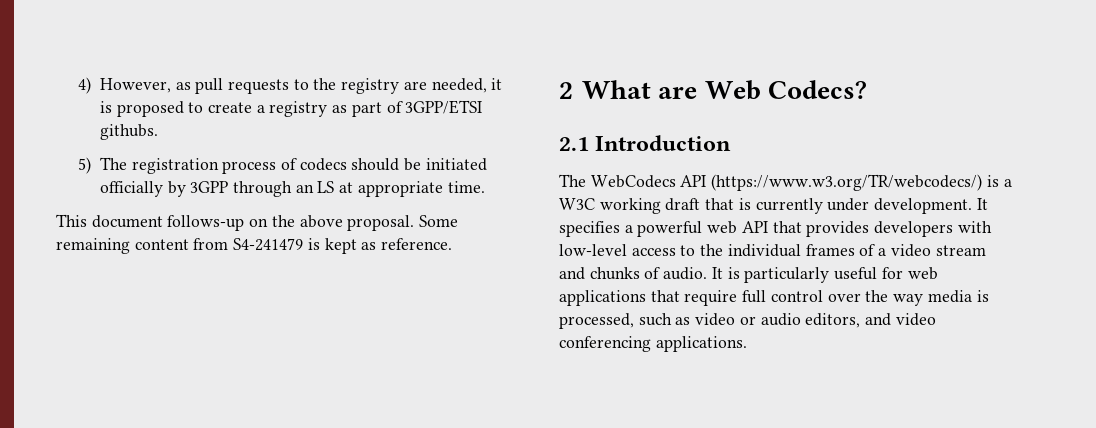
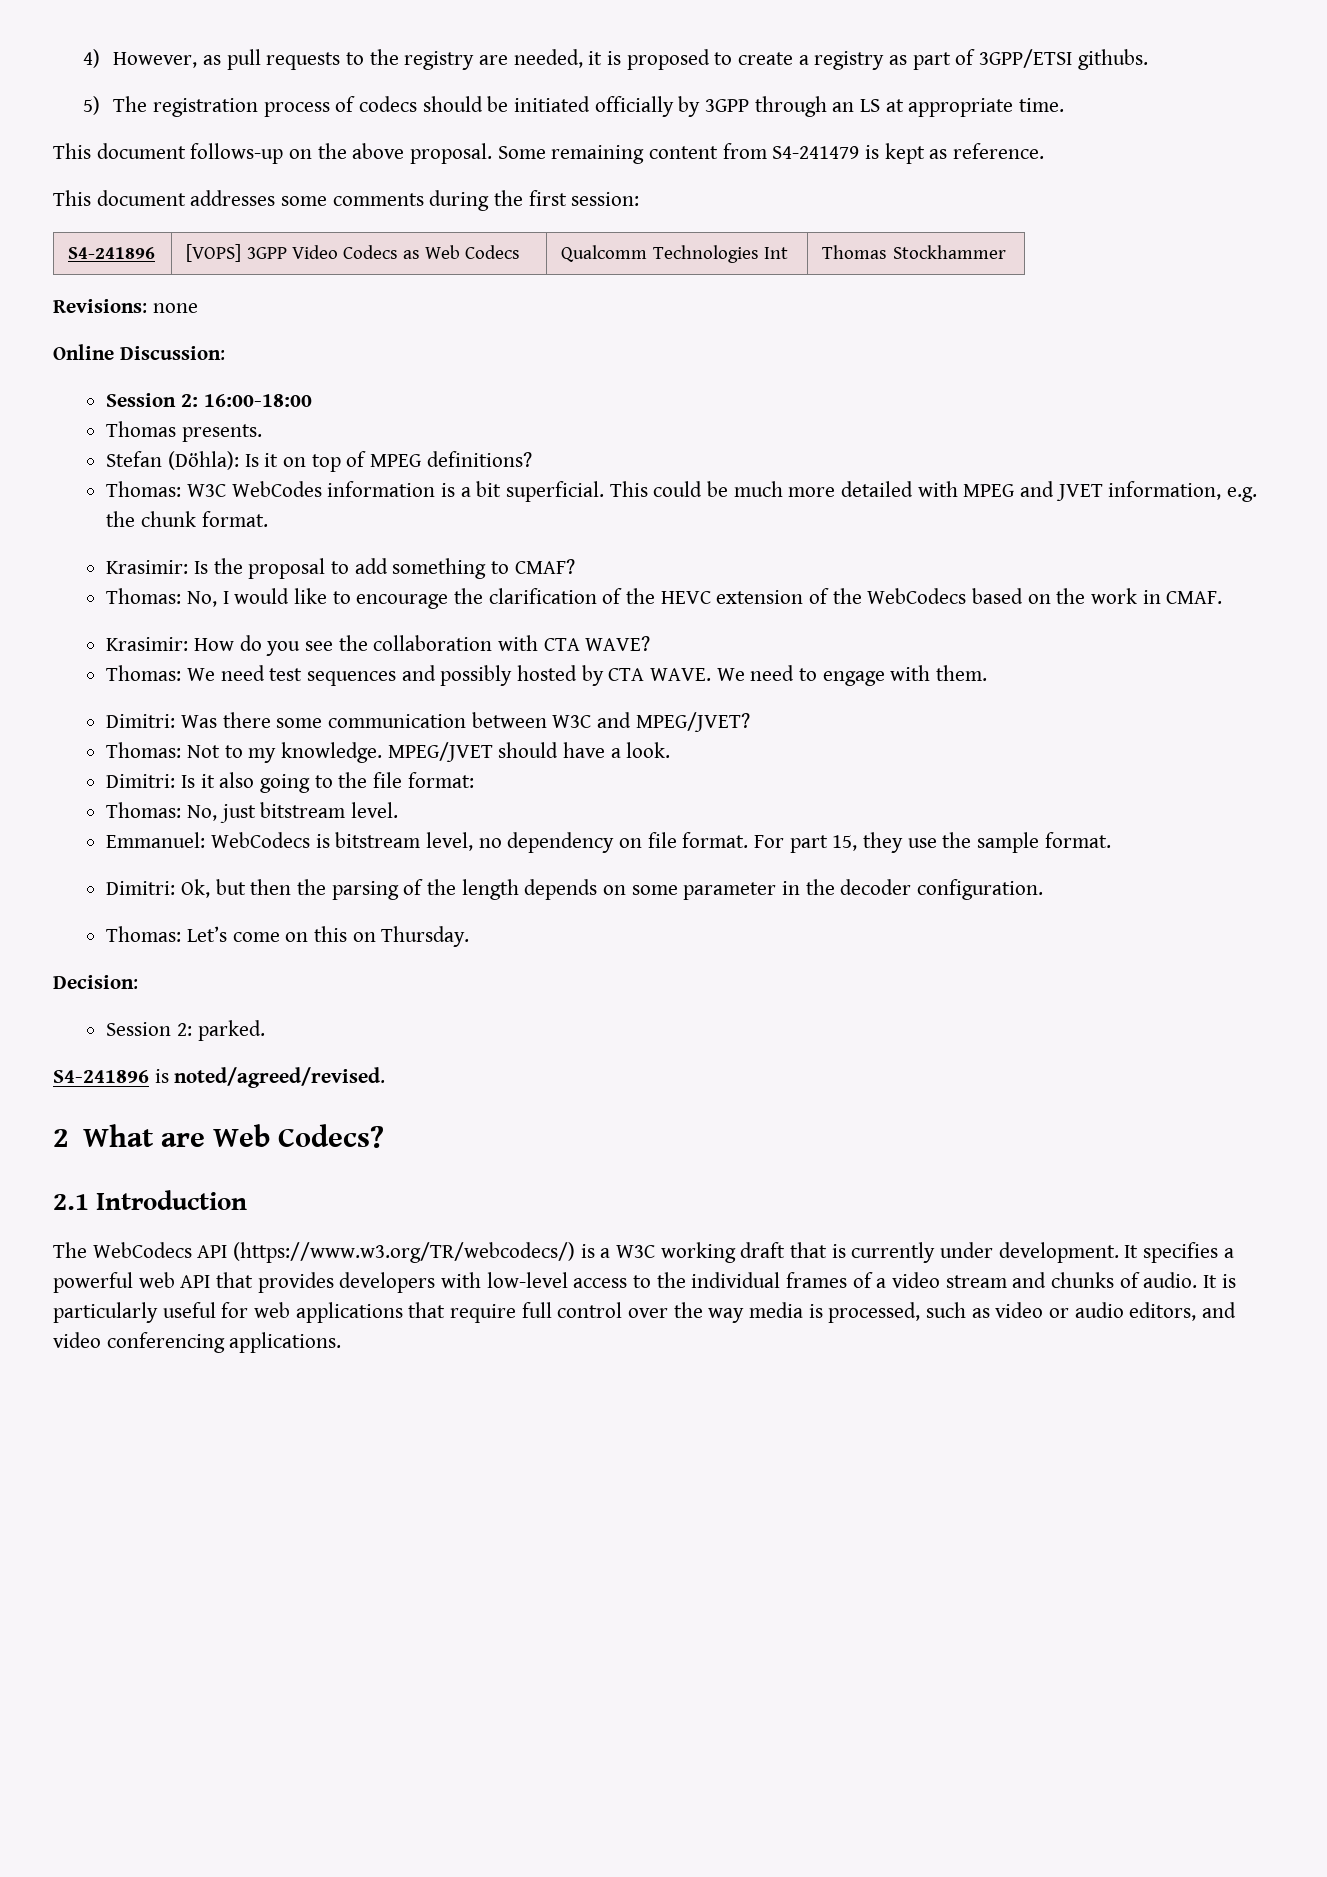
(453, 244) none -> [53,190,640,211] [68,247,156,259] [186,244,521,262] [561,245,788,263] [822,245,1006,259] [53,299,198,313] [53,344,225,360] [106,393,312,407] [106,421,262,442] [106,451,532,472] [106,481,1257,502] [106,511,268,527] [106,558,575,579] [106,588,1223,609] [106,635,651,656] [106,665,987,686] [106,712,750,732] [106,742,671,763] [106,772,474,793] [106,802,398,823] [106,832,1111,853] [106,879,1043,900] [106,926,470,947] [53,975,138,989] [106,1020,265,1041] [53,1067,386,1088] // This document addresses some comments during the first session: // S4-241896 | [VOPS] 3GPP Video Codecs as Web Codecs | Qualcomm Technologies Int | Thomas Stockhammer // Revisions: none // Online Discussion: // Session 2: 16:00-18:00 // Thomas presents. // Stefan (Döhla): Is it on top of MPEG definitions? // Thomas: W3C WebCodes information is a bit superficial. This could be much more detailed with MPEG and JVET information, e.g. the chunk format. // Krasimir: Is the proposal to add something to CMAF? // Thomas: No, I would like to encourage the clarification of the HEVC extension of the WebCodecs based on the work in CMAF. // Krasimir: How do you see the collaboration with CTA WAVE? // Thomas: We need test sequences and possibly hosted by CTA WAVE. We need to engage with them. // Dimitri: Was there some communication between W3C and MPEG/JVET? // Thomas: Not to my knowledge. MPEG/JVET should have a look. // Dimitri: Is it also going to the file format: // Thomas: No, just bitstream level. // Emmanuel: WebCodecs is bitstream level, no dependency on file format. For part 15, they use the sample format. // Dimitri: Ok, but then the parsing of the length depends on some parameter in the decoder configuration. // Thomas: Let’s come on this on Thursday. // Decision: // Session 2: parked. // S4-241896 is noted/agreed/revised.

